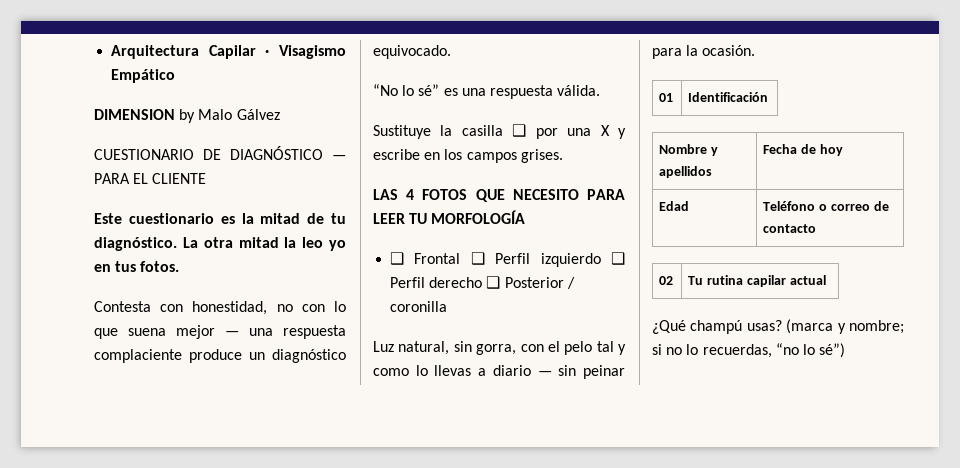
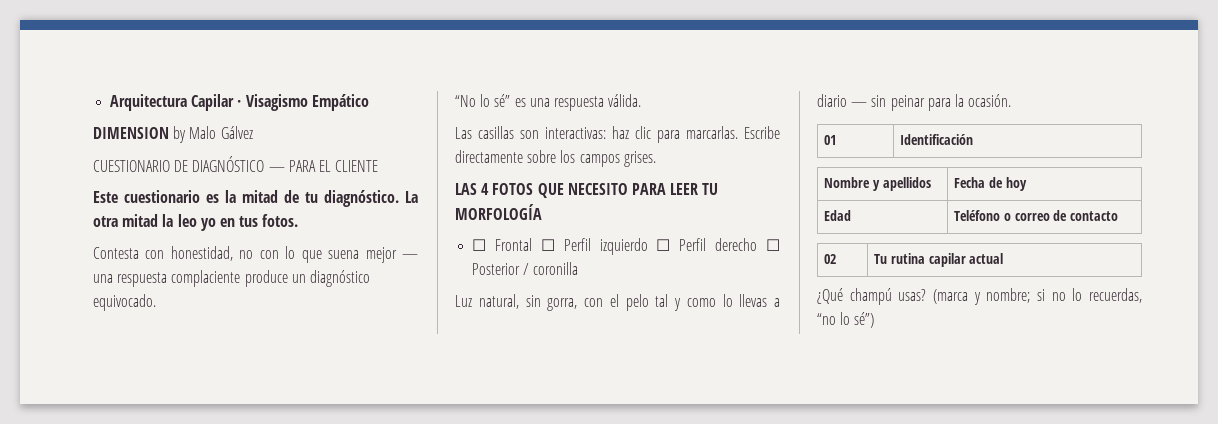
[373,124,626,139] [373,149,441,160] Sustituye la casilla ❑ por una X y escribe en -> [455,126,780,143] [455,150,557,163] Las casillas son interactivas: haz clic para marcarlas. Escribe directamente sobre
[390,252,485,265] ❑ Frontal ❑ -> [472,238,555,251] ☐ Frontal ☐
[611,252,625,265] ❑ -> [656,239,671,251] ☐
[486,276,501,289] ❑ -> [766,239,780,251] ☐

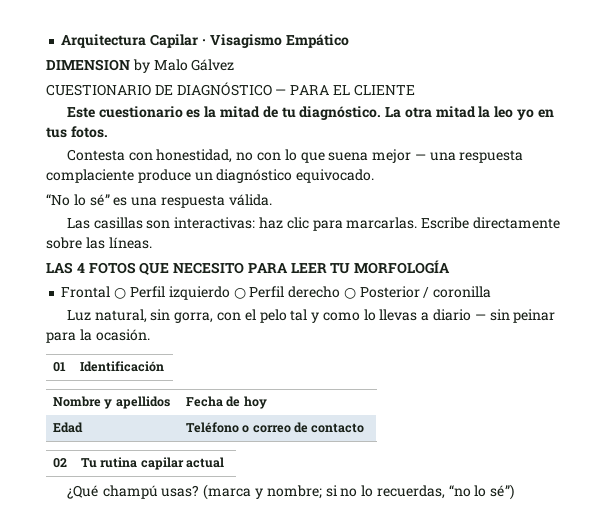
[560,150,656,167] los campos grises. -> [85,237,152,249] las líneas.
[472,238,555,251] ☐ Frontal ☐ -> [61,286,127,299] Frontal ○
[656,239,671,251] ☐ -> [233,287,246,299] ○
[766,239,780,251] ☐ -> [343,287,356,299] ○

